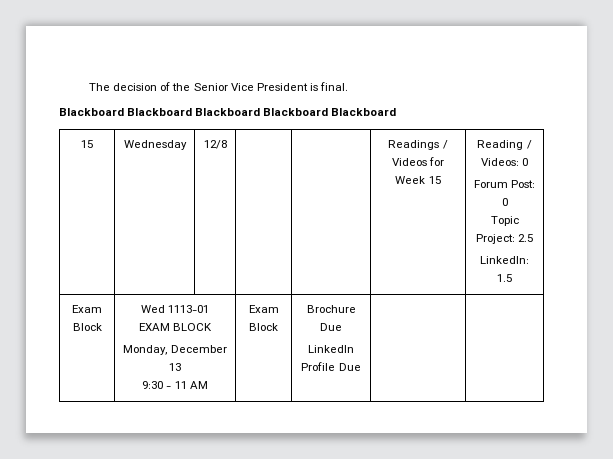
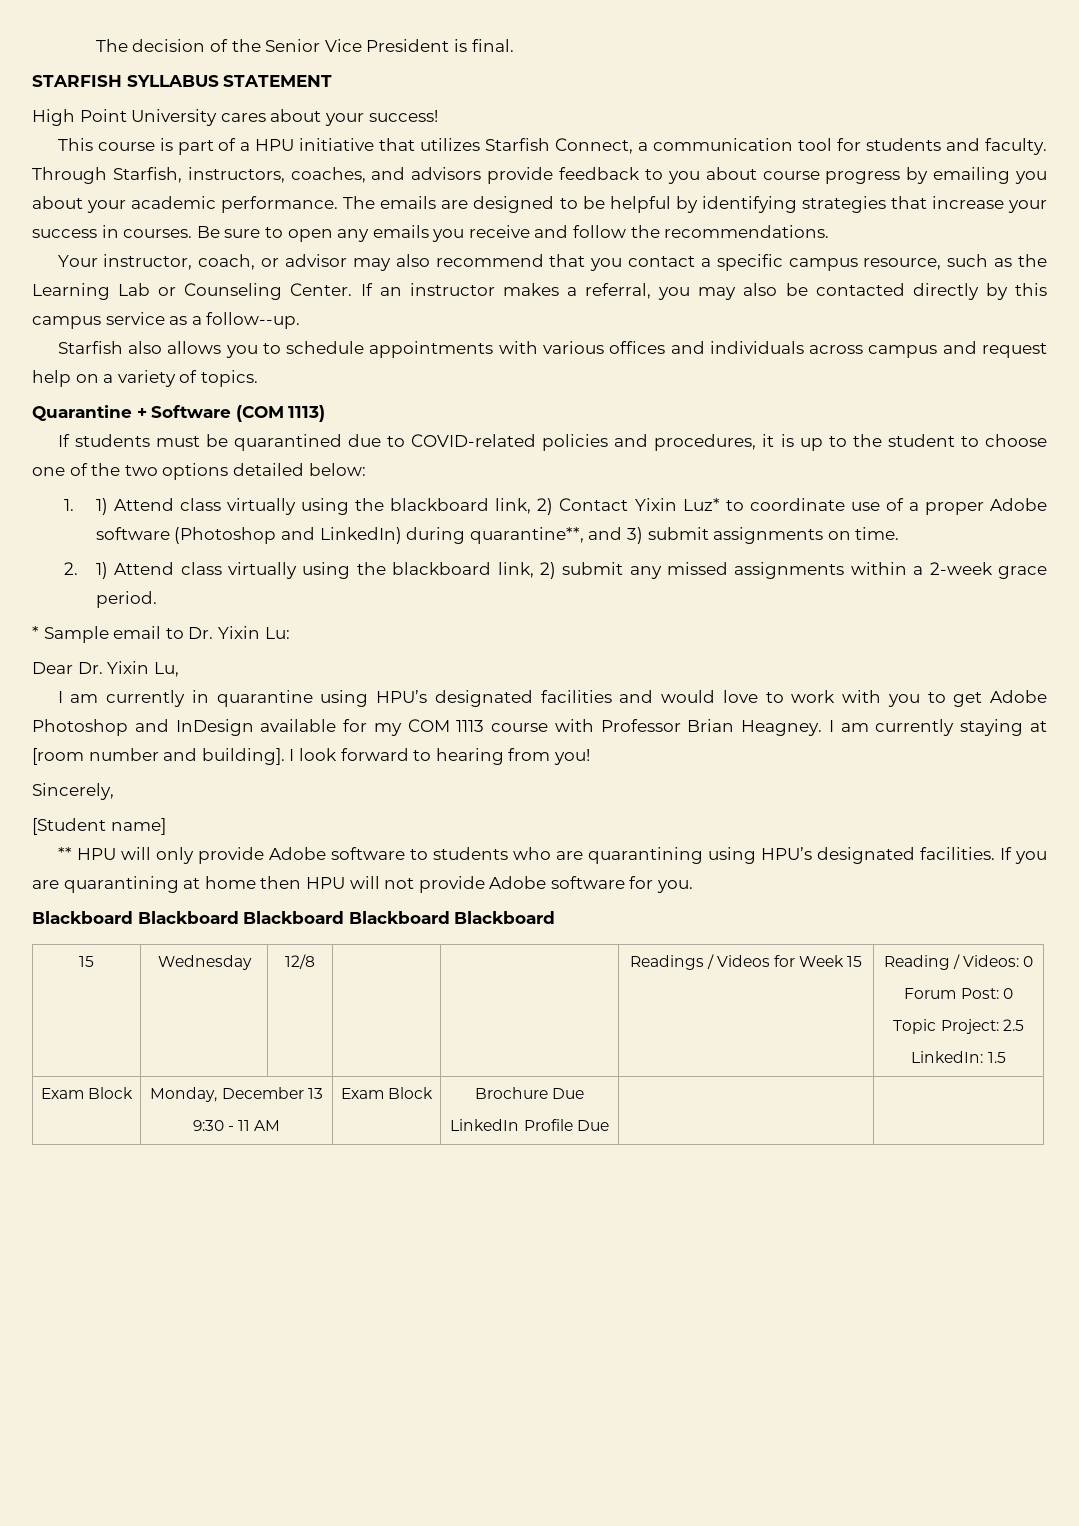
(348, 86) none -> [32,75,333,87] [32,109,438,126] [57,138,1047,155] [32,167,1047,184] [32,196,1047,213] [32,225,830,242] [57,254,1047,271] [32,283,1047,300] [32,312,301,329] [57,341,1047,358] [32,370,258,387] [32,405,326,422] [57,434,1047,451] [32,463,366,480] [63,498,1047,515] [95,527,900,544] [63,562,1048,579] [95,591,157,608] [32,626,290,643] [32,661,179,677] [57,690,1048,707] [32,719,1047,736] [32,748,590,765] [32,783,114,800] [32,818,166,835] [57,847,1048,864] [32,876,694,893] // STARFISH SYLLABUS STATEMENT // High Point University cares about your success! // This course is part of a HPU initiative that utilizes Starfish Connect, a communication tool for students and faculty. Through Starfish, instructors, coaches, and advisors provide feedback to you about course progress by emailing you about your academic performance. The emails are designed to be helpful by identifying strategies that increase your success in courses. Be sure to open any emails you receive and follow the recommendations. // Your instructor, coach, or advisor may also recommend that you contact a specific campus resource, such as the Learning Lab or Counseling Center. If an instructor makes a referral, you may also be contacted directly by this campus service as a follow-‐up. // Starfish also allows you to schedule appointments with various offices and individuals across campus and request help on a variety of topics. // Quarantine + Software (COM 1113) // If students must be quarantined due to COVID-related policies and procedures, it is up to the student to choose one of the two options detailed below: // 1. 1) Attend class virtually using the blackboard link, 2) Contact Yixin Luz* to coordinate use of a proper Adobe software (Photoshop and LinkedIn) during quarantine**, and 3) submit assignments on time. // 2. 1) Attend class virtually using the blackboard link, 2) submit any missed assignments within a 2-week grace period. // * Sample email to Dr. Yixin Lu: // Dear Dr. Yixin Lu, // I am currently in quarantine using HPU’s designated facilities and would love to work with you to get Adobe Photoshop and InDesign available for my COM 1113 course with Professor Brian Heagney. I am currently staying at [room number and building]. I look forward to hearing from you! // Sincerely, // [Student name] // ** HPU will only provide Adobe software to students who are quarantining using HPU’s designated facilities. If you are quarantining at home then HPU will not provide Adobe software for you.
[140,305,210,313] [138,323,213,331] Wed 1113-01 // EXAM BLOCK // -> (134, 1093) none

